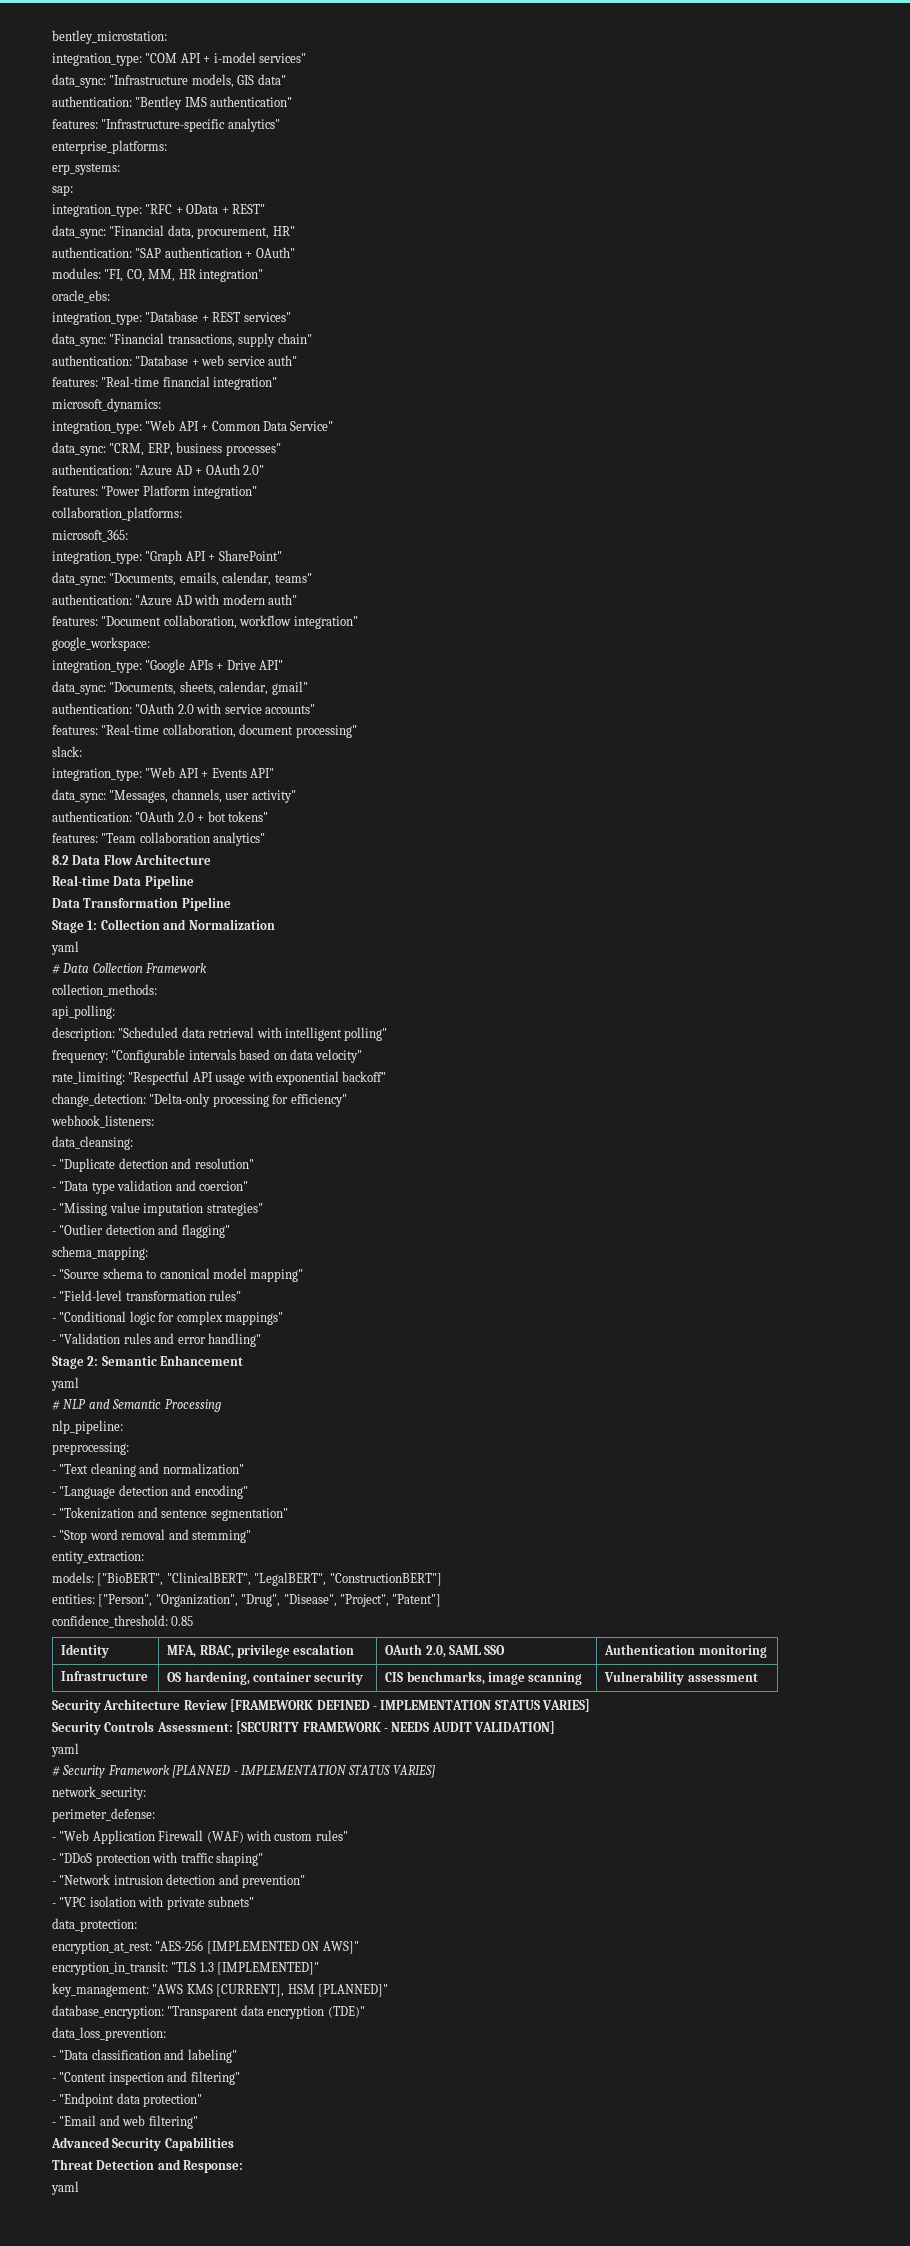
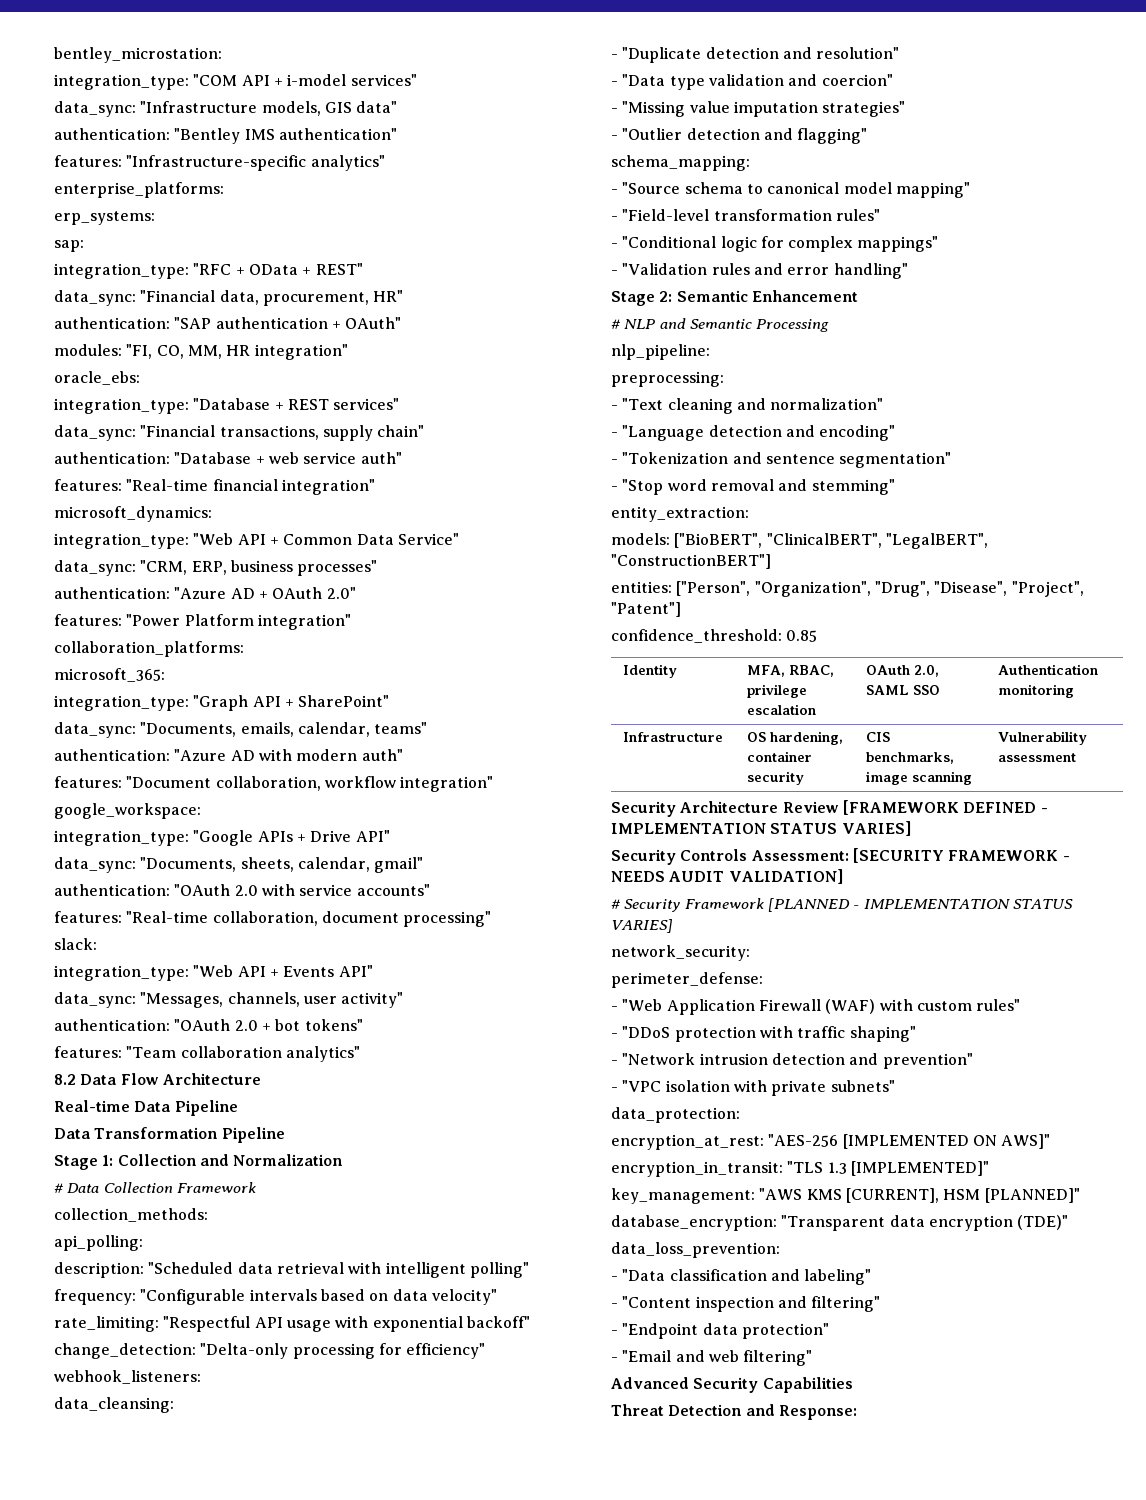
[51,941,79,955] // yaml -> (344, 1160) none
[51,1377,79,1391] // yaml -> (858, 296) none
[51,1743,79,1757] // yaml -> (843, 876) none
[51,2181,79,2195] // yaml -> (857, 1412) none

